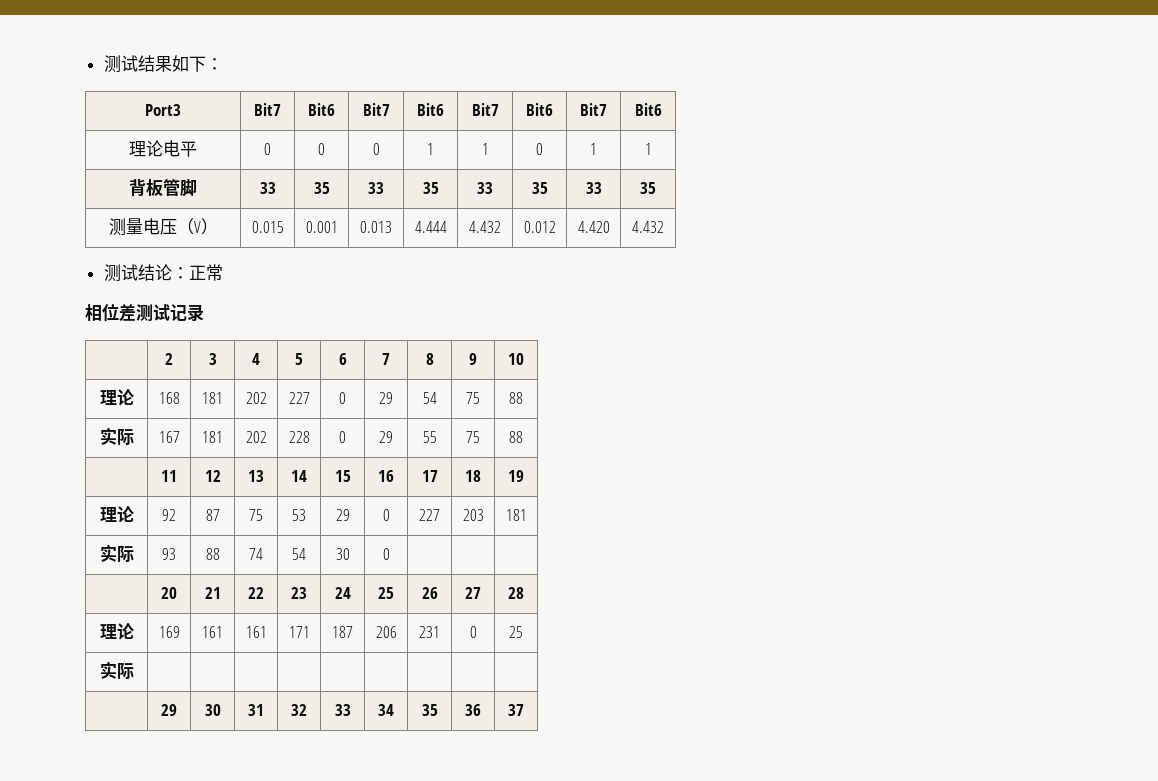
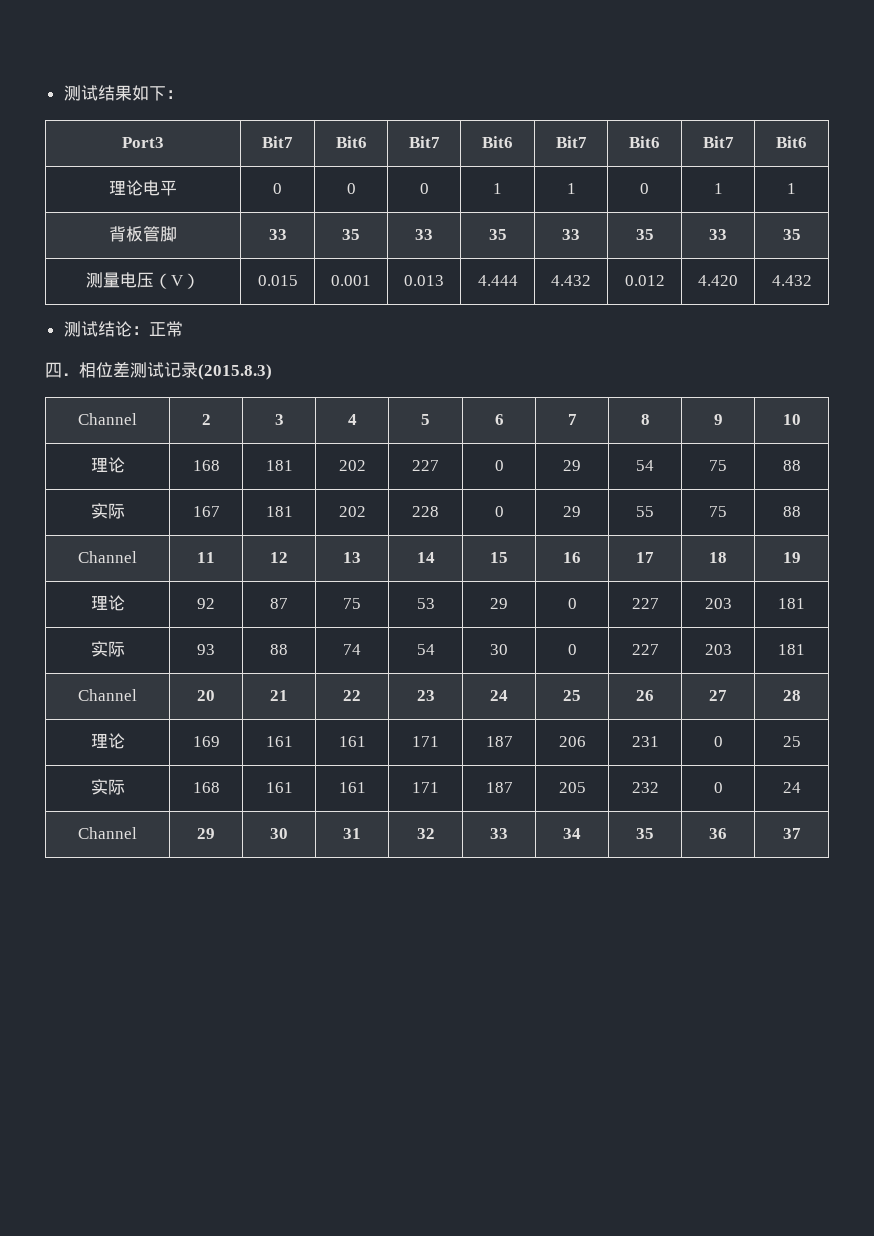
(223, 272) none -> [45,362,79,378] 四．
(204, 313) // -> [198,364,272,380] [78,413,137,425] (2015.8.3) // Channel
(523, 437) none -> [78,551,137,563] Channel
(390, 554) | | // -> [631,644,659,655] [704,644,732,655] [778,644,805,655] [78,689,137,701] 227 | 203 | 181 // Channel
(134, 670) | | | | | | | | // -> [192,782,220,793] [265,782,293,793] [338,782,366,793] [412,782,439,793] [485,782,513,793] [558,782,586,793] [631,782,659,793] [713,782,723,793] [782,782,801,793] [78,827,137,839] 168 | 161 | 161 | 171 | 187 | 205 | 232 | 0 | 24 // Channel

